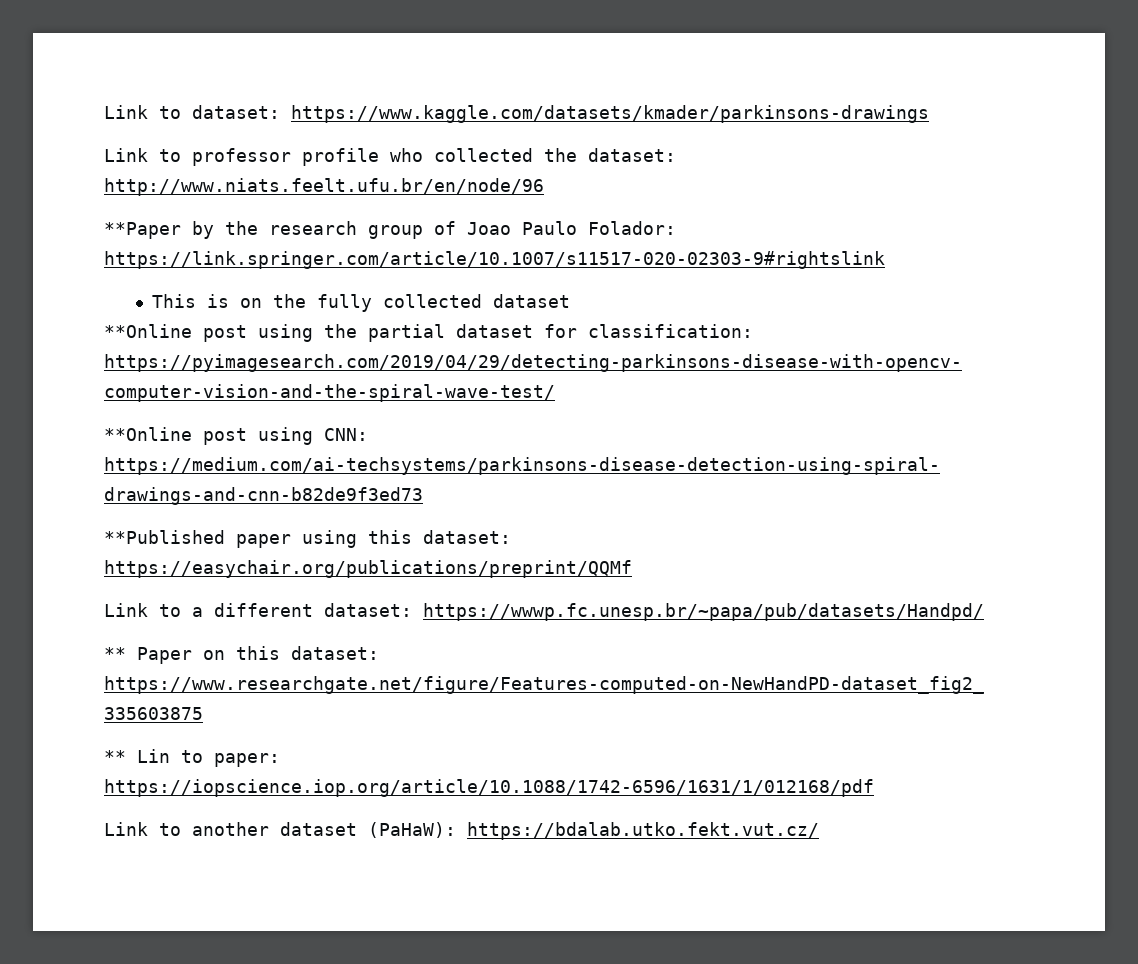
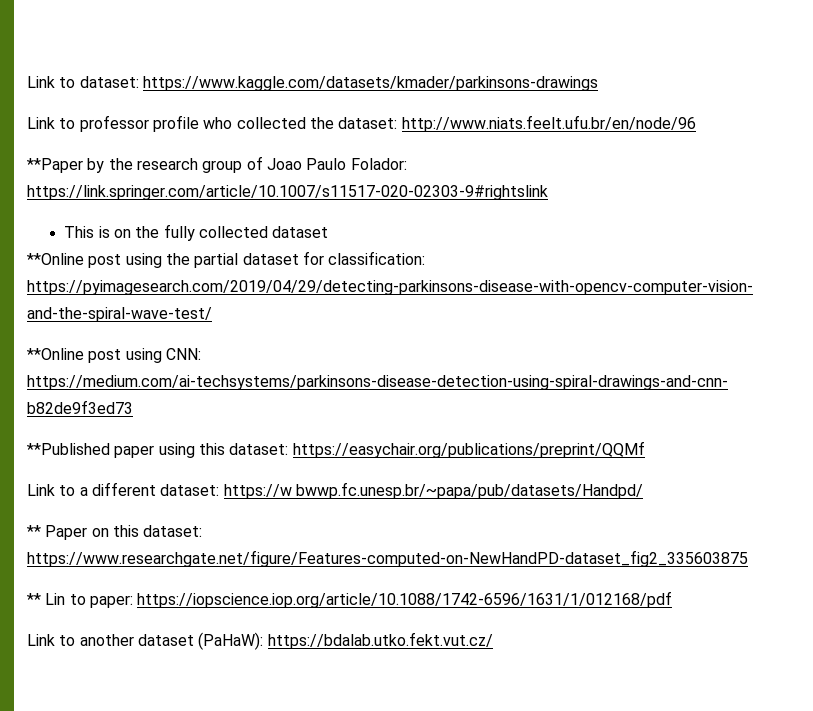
[423,603,984,621] https://wwwp.fc.unesp.br/~papa/pub/datasets/Handpd/ -> [223,482,643,499] https://w bwwp.fc.unesp.br/~papa/pub/datasets/Handpd/

